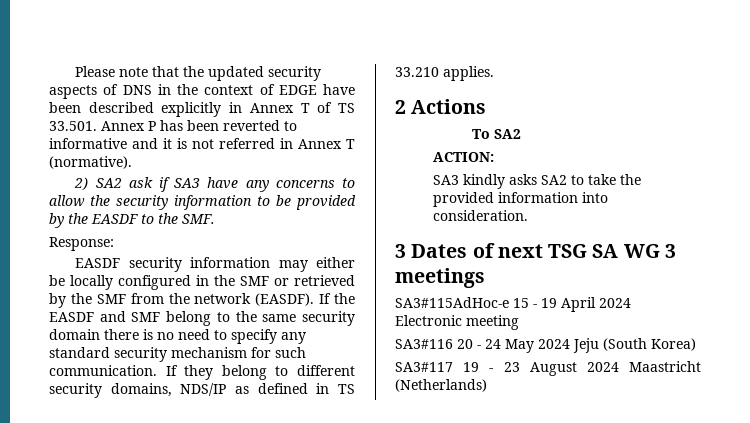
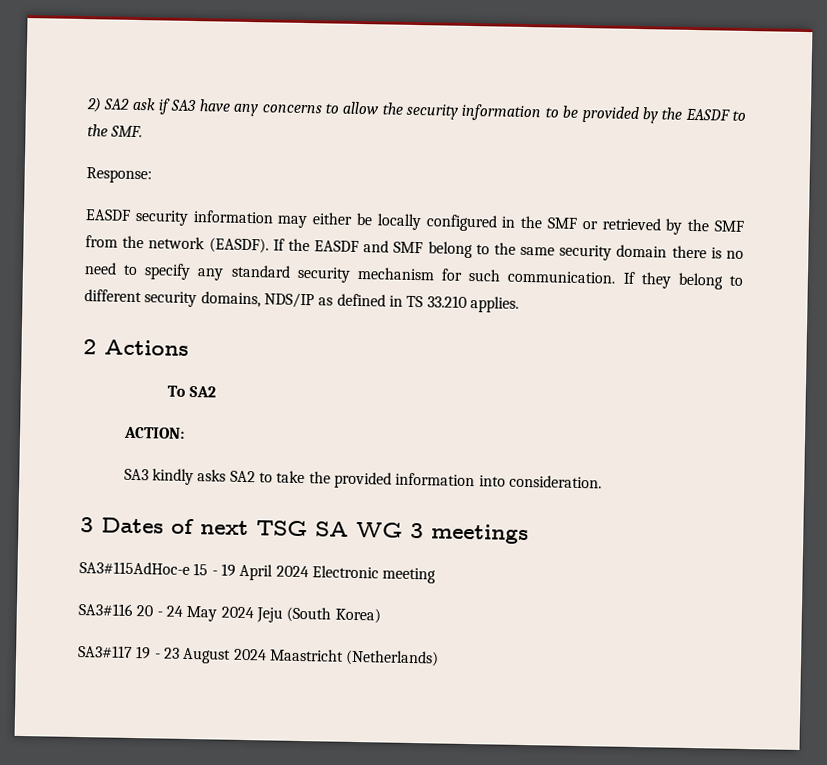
[75,66,322,81] [49,84,355,99] [49,102,356,117] [49,120,297,131] [49,138,355,149] [49,156,132,169] Please note that the updated security aspects of DNS in the context of EDGE have been described explicitly in Annex T of TS 33.501. Annex P has been reverted to informative and it is not referred in Annex T (normative). // -> (86, 105) none

